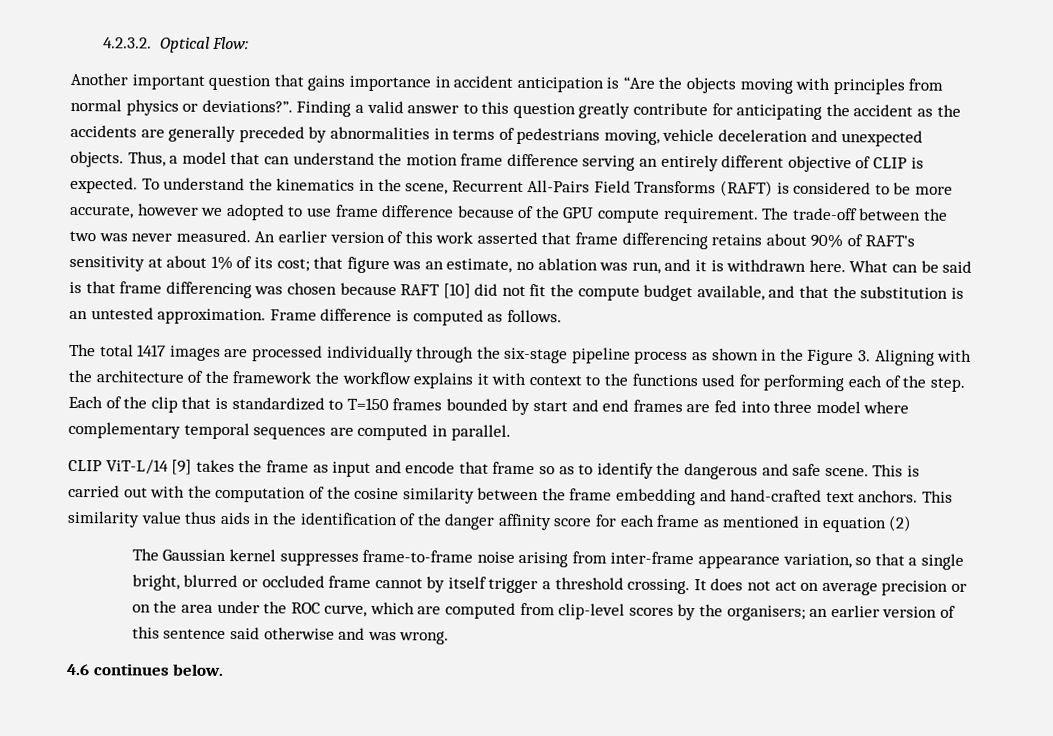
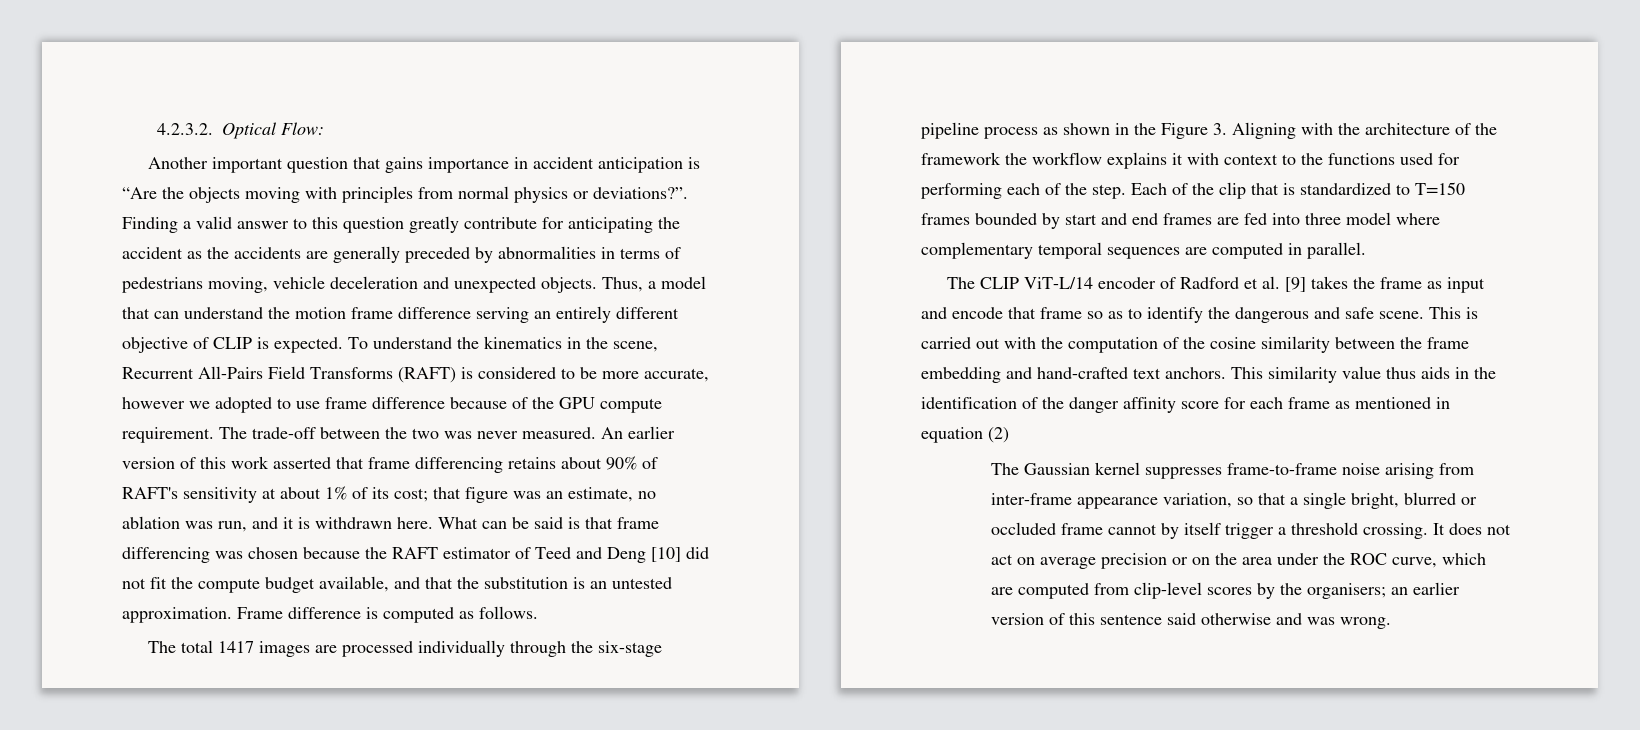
[400,284,441,296] RAFT -> [365,547,646,563] the RAFT estimator of Teed and Deng
(511, 432) none -> [947,277,976,289] The
(169, 467) none -> [1098,276,1281,289] encoder of Radford et al.
[66,663,225,677] // 4.6 continues below. -> (1391, 623) none

